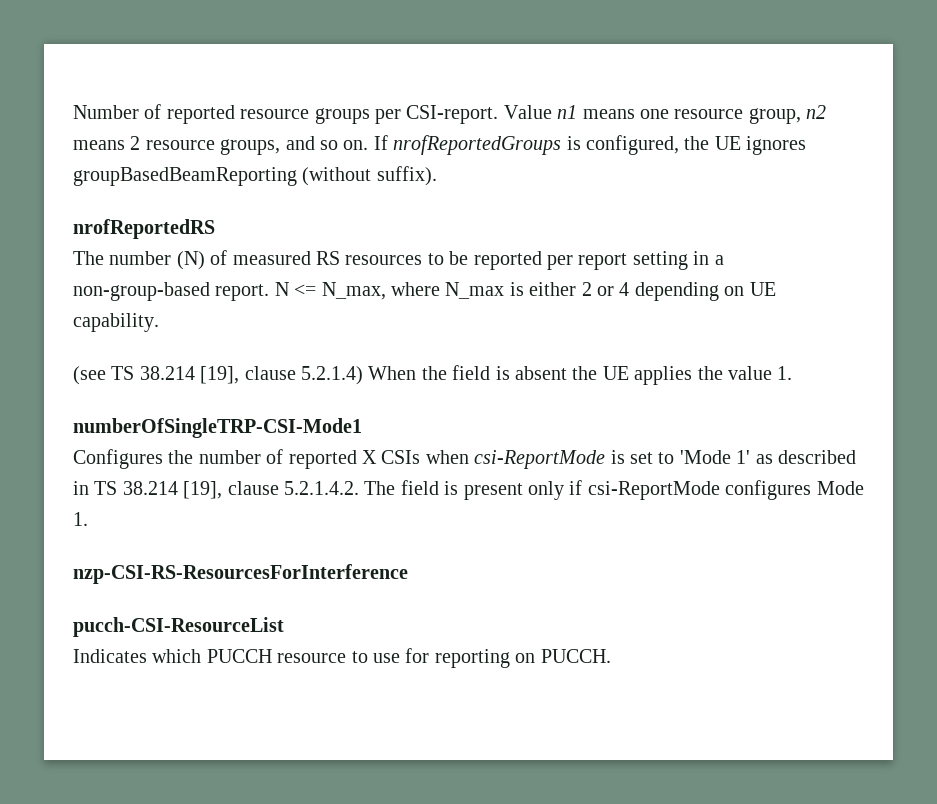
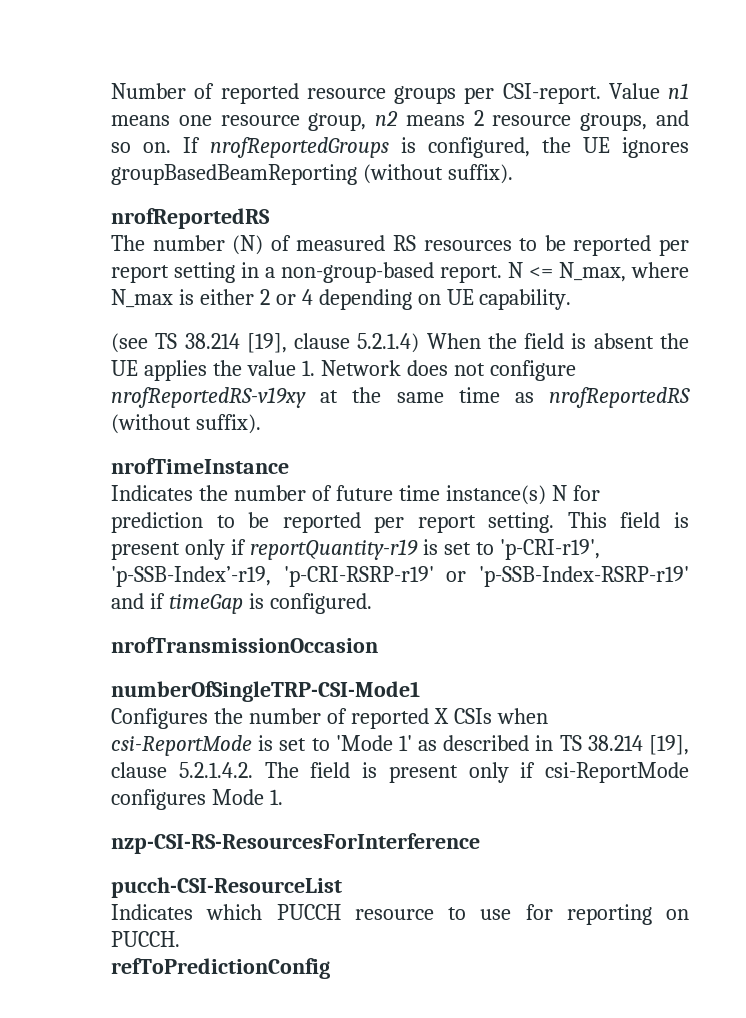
(793, 373) none -> [320,360,576,381] [111,387,690,408] [111,414,261,434] [111,458,289,474] [111,485,600,505] [111,512,689,533] [111,539,600,560] [111,566,689,587] [111,593,372,614] [111,637,378,653] Network does not configure nrofReportedRS-v19xy at the same time as nrofReportedRS (without suffix). // nrofTimeInstance // Indicates the number of future time instance(s) N for prediction to be reported per report setting. This field is present only if reportQuantity-r19 is set to 'p-CRI-r19', 'p-SSB-Index’-r19, 'p-CRI-RSRP-r19' or 'p-SSB-Index-RSRP-r19' and if timeGap is configured. // nrofTransmissionOccasion
(611, 656) none -> [111,958,330,979] // refToPredictionConfig

